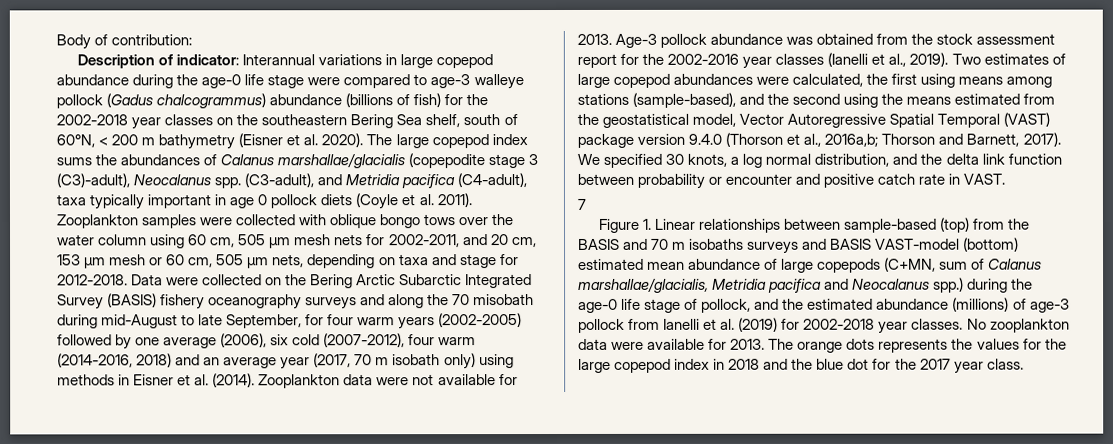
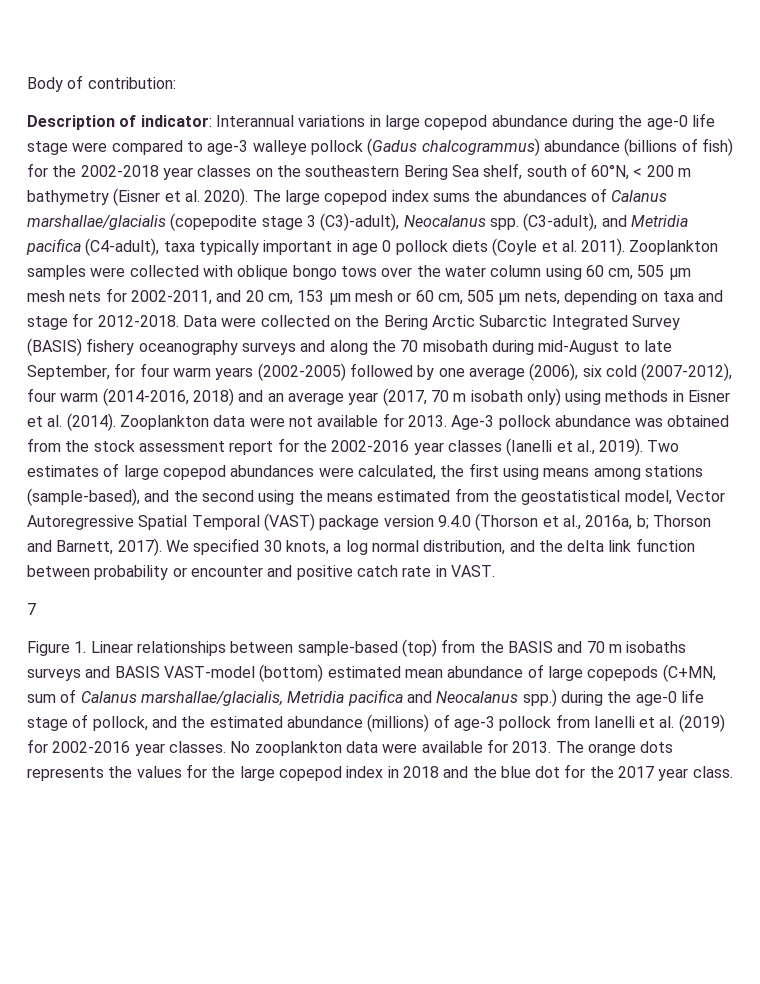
[824,133,879,147] 2016a,b; -> [585,515,649,530] 2016a, b;
[803,318,876,330] 2002-2018 -> [52,741,131,753] 2002-2016

